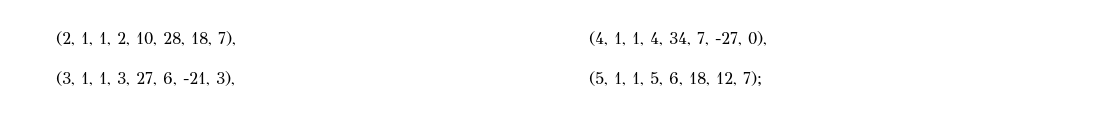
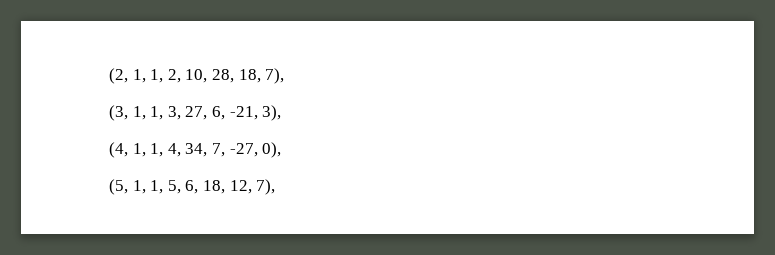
[743,71,762,86] 7); -> [256,179,276,195] 7),

